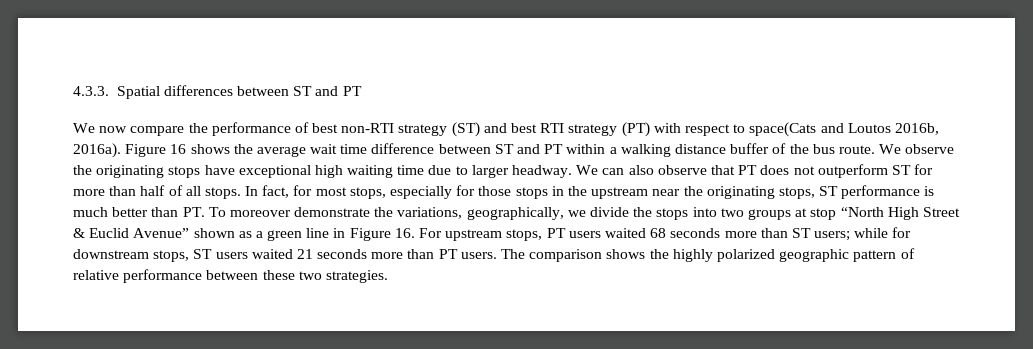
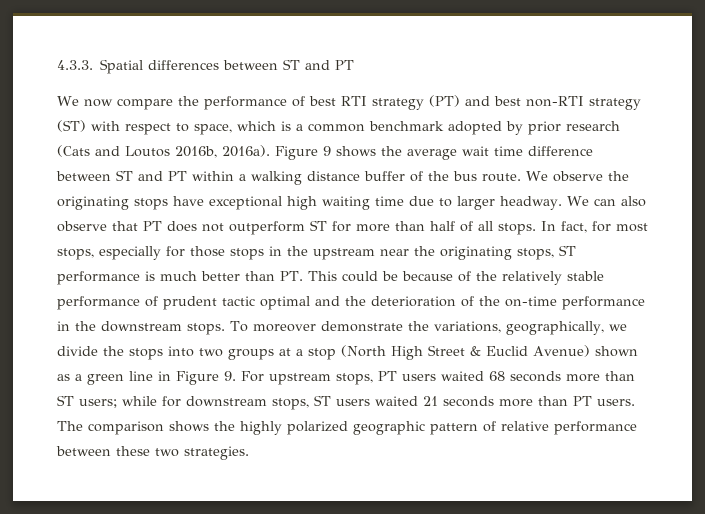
[341,122,817,137] non-RTI strategy (ST) and best RTI strategy (PT) with respect to space(Cats -> [340,95,641,110] [57,120,620,135] [57,145,90,157] RTI strategy (PT) and best non-RTI strategy (ST) with respect to space, which is a common benchmark adopted by prior research (Cats
[170,144,187,154] 16 -> [323,146,331,156] 9
(205, 212) none -> [307,271,604,285] [57,296,645,310] [57,321,225,335] This could be because of the relatively stable performance of prudent tactic optimal and the deterioration of the on-time performance in the downstream stops.
[810,207,884,220] stop “North -> [296,345,386,360] a stop (North
[133,228,190,238] Avenue” -> [533,345,590,357] Avenue)
[394,228,415,238] 16. -> [224,371,236,381] 9.

